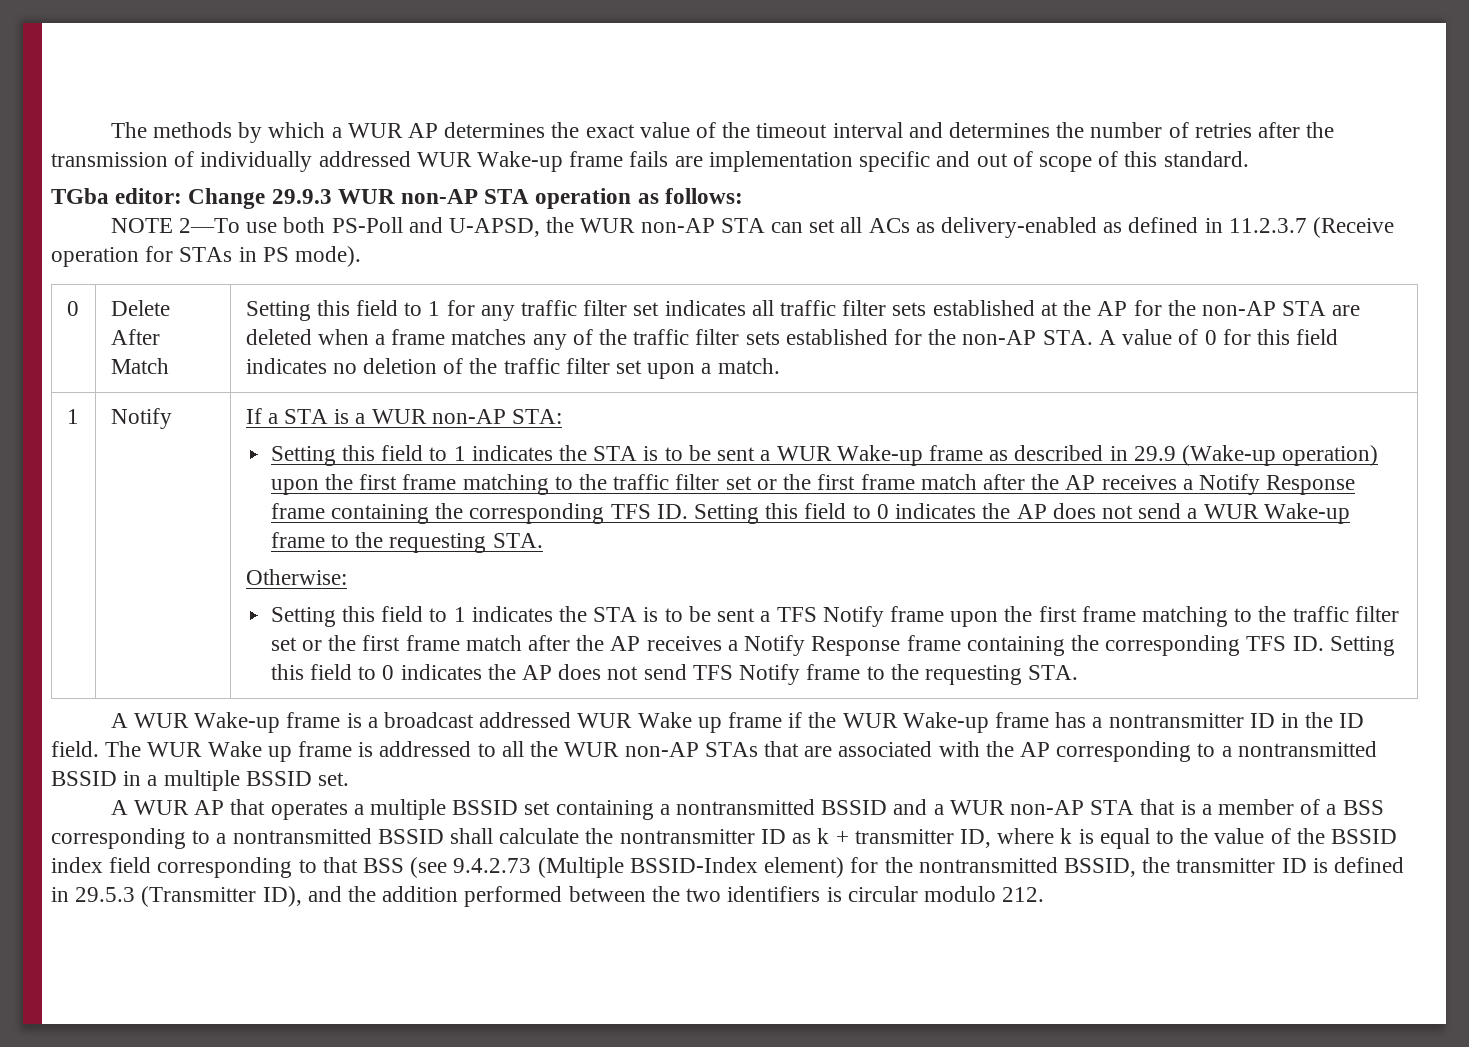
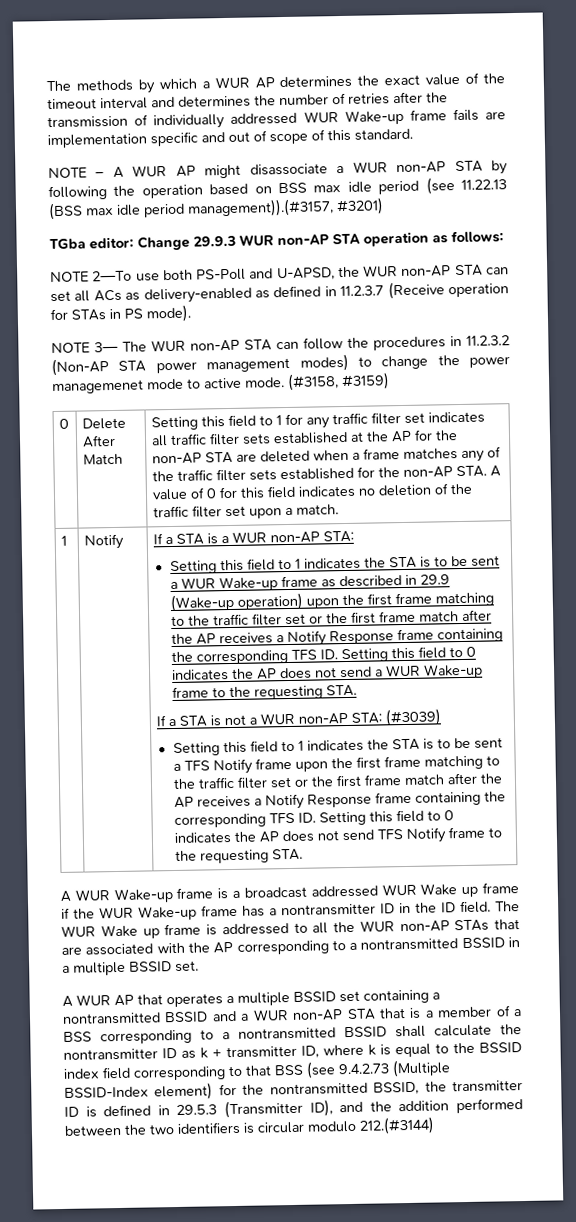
(1249, 159) none -> [48,160,508,179] [48,177,507,201] [48,197,384,221] // NOTE – A WUR AP might disassociate a WUR non-AP STA by following the operation based on BSS max idle period (see 11.22.13 (BSS max idle period management)).(#3157, #3201)
(362, 256) none -> [51,335,510,354] [51,353,510,377] [51,372,390,395] // NOTE 3— The WUR non-AP STA can follow the procedures in 11.2.3.2 (Non-AP STA power management modes) to change the power managemenet mode to active mode. (#3158, #3159)
[245,569,347,585] Otherwise: -> [155,708,441,727] If a STA is not a WUR non-AP STA: (#3039)
[1214,828,1325,844] value of the -> (475, 1048) none
[1002,887,1045,902] 212. -> [359,1116,435,1135] 212.(#3144)

